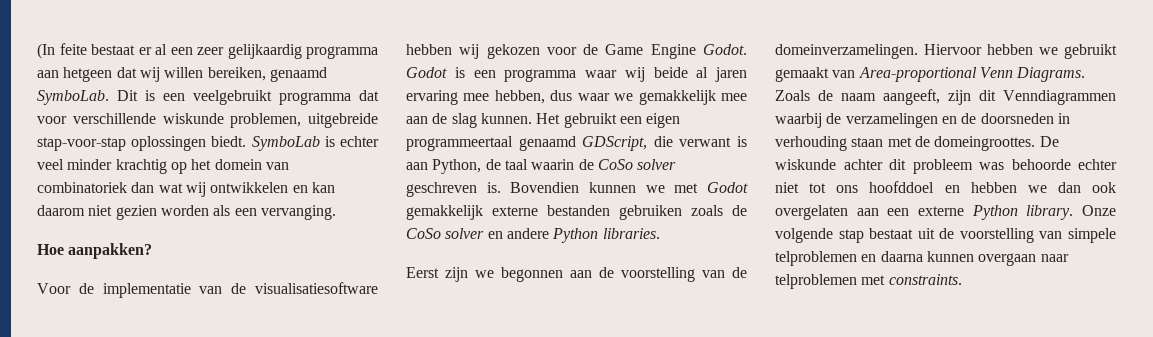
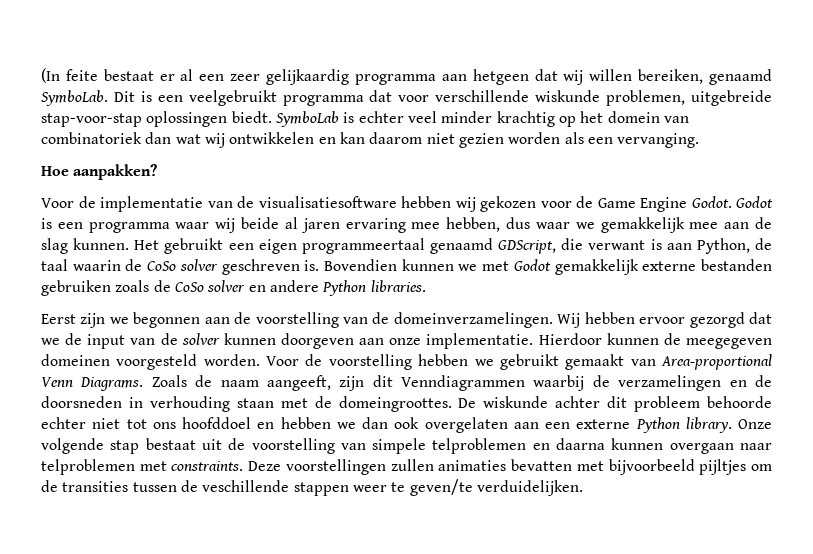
[924,44,982,55] Hiervoor -> [557,312,773,328] [41,333,772,349] [41,354,412,370] Wij hebben ervoor gezorgd dat we de input van de solver kunnen doorgeven aan onze implementatie. Hierdoor kunnen de meegegeven domeinen voorgesteld worden. Voor de voorstelling
[979,162,1004,170] was -> (701, 404) none
(962, 279) none -> [248,459,773,475] [41,479,583,496] Deze voorstellingen zullen animaties bevatten met bijvoorbeeld pijltjes om de transities tussen de veschillende stappen weer te geven/te verduidelijken.

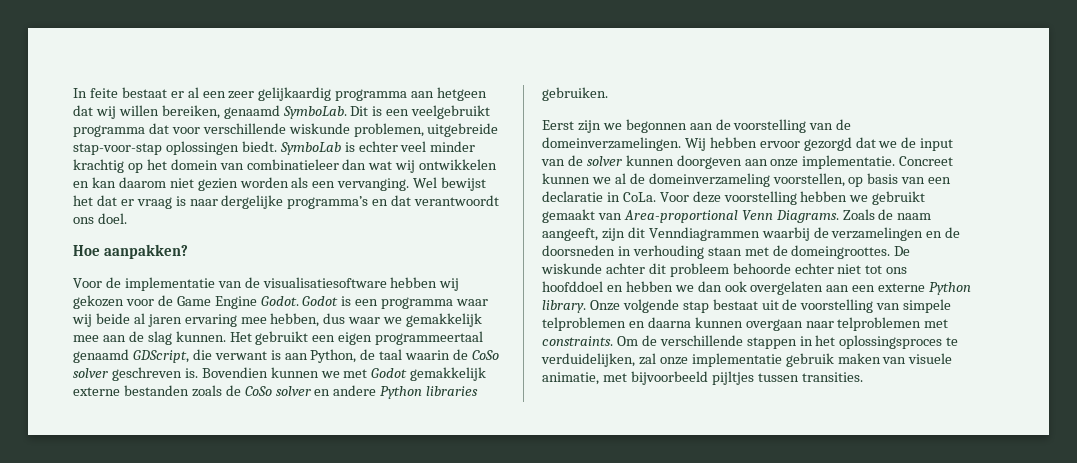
[41,68,60,83] (In -> [73,88,87,98] In
[41,132,142,144] combinatoriek -> [246,159,339,170] combinatieleer
(700, 140) none -> [413,177,487,191] [73,195,500,209] [73,213,127,224] Wel bewijst het dat er vraag is naar dergelijke programma’s en dat verantwoordt ons doel.
[41,280,111,296] gebruiken -> (189, 390) none
[370,280,426,292] libraries. -> [426,386,479,396] [542,87,608,101] libraries gebruiken.
[538,333,772,349] [41,354,323,370] Hierdoor kunnen de meegegeven domeinen voorgesteld worden. Voor de -> [899,156,954,166] [542,173,952,187] [542,191,721,203] Concreet kunnen we al de domeinverzameling voorstellen, op basis van een declaratie in CoLa. Voor deze
[248,459,773,475] [41,479,583,496] Deze voorstellingen zullen animaties bevatten met bijvoorbeeld pijltjes om de transities tussen de veschillende stappen weer te geven/te verduidelijken. -> [616,335,959,349] [541,353,953,367] [542,371,863,385] Om de verschillende stappen in het oplossingsproces te verduidelijken, zal onze implementatie gebruik maken van visuele animatie, met bijvoorbeeld pijltjes tussen transities.

